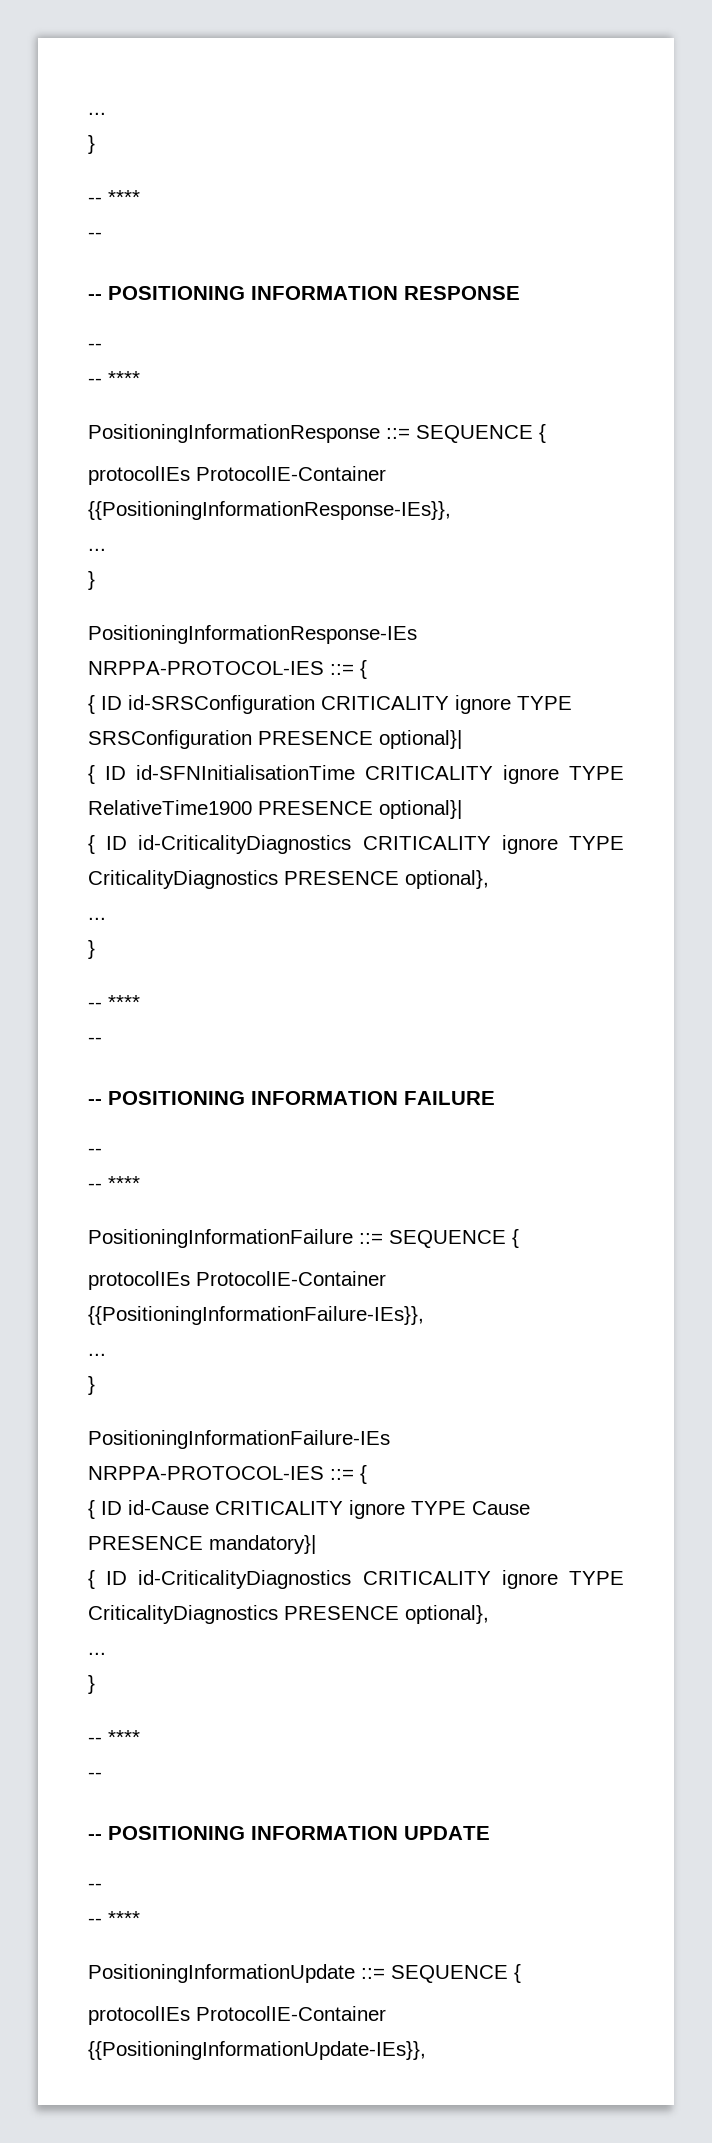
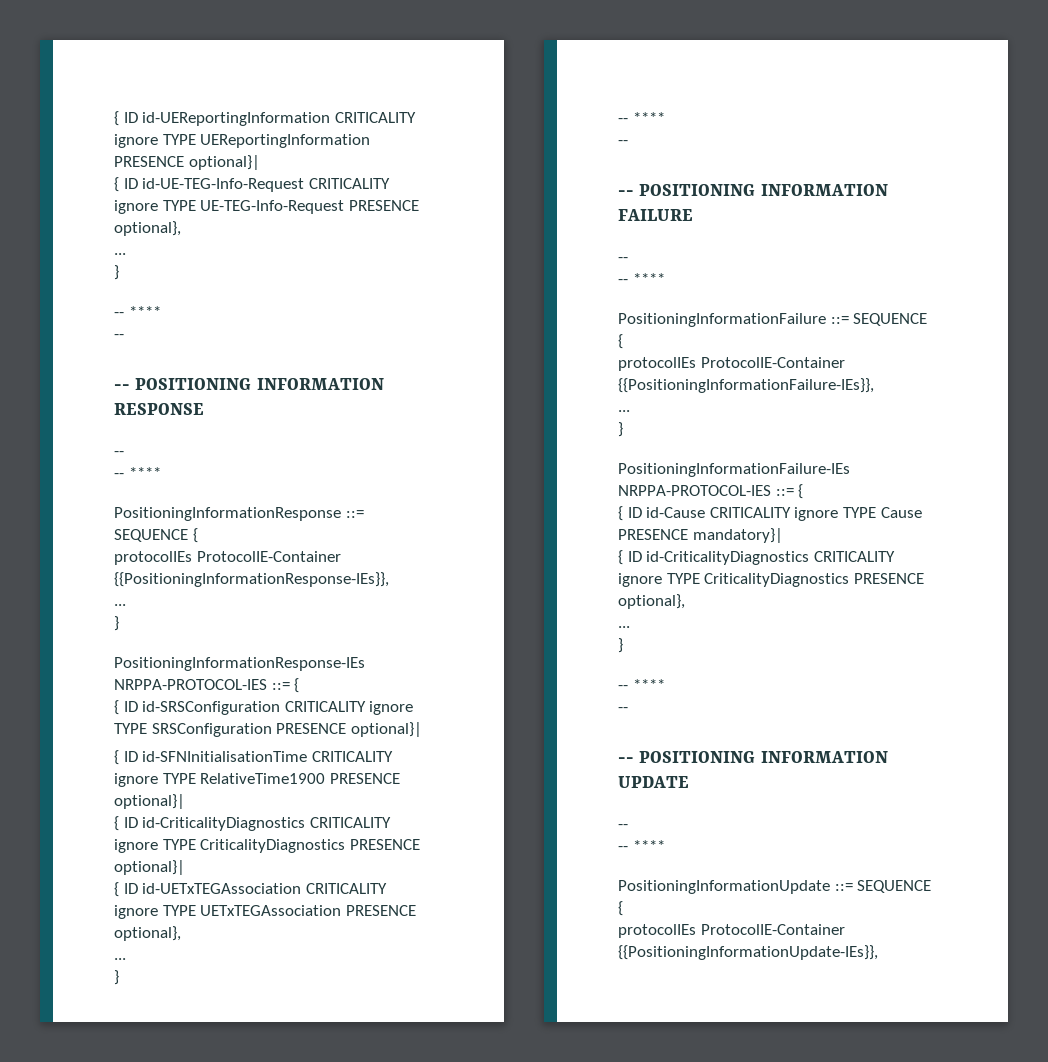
(88, 113) none -> [114,111,416,126] [114,134,371,148] [114,155,260,170] [114,177,390,192] [114,200,419,214] [114,221,181,236] { ID id-UEReportingInformation CRITICALITY ignore TYPE UEReportingInformation PRESENCE optional}| // { ID id-UE-TEG-Info-Request CRITICALITY ignore TYPE UE-TEG-Info-Request PRESENCE optional}, //
(399, 878) none -> [114,860,185,875] [114,882,387,897] [114,905,416,919] optional}| // { ID id-UETxTEGAssociation CRITICALITY ignore TYPE UETxTEGAssociation PRESENCE

